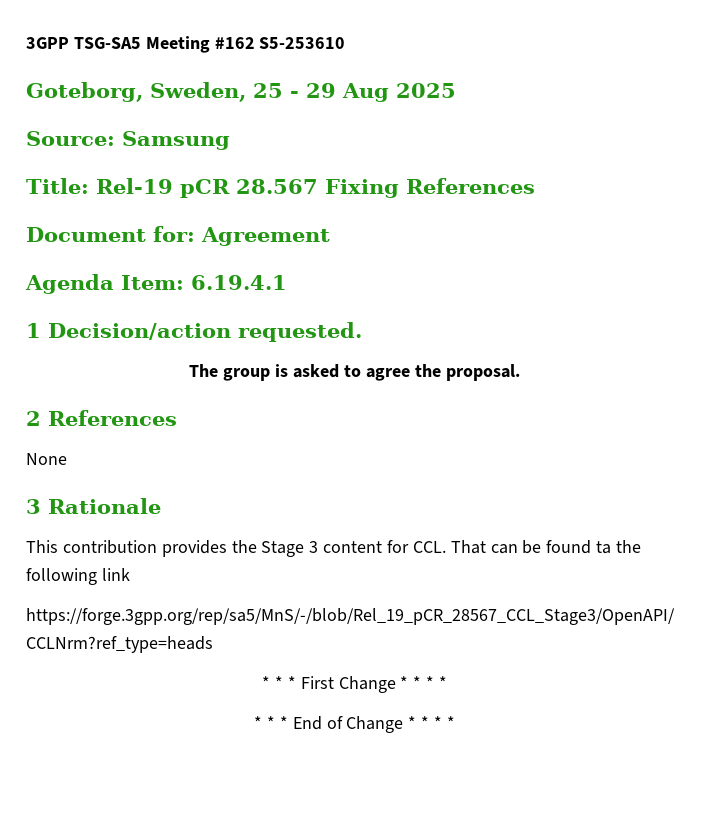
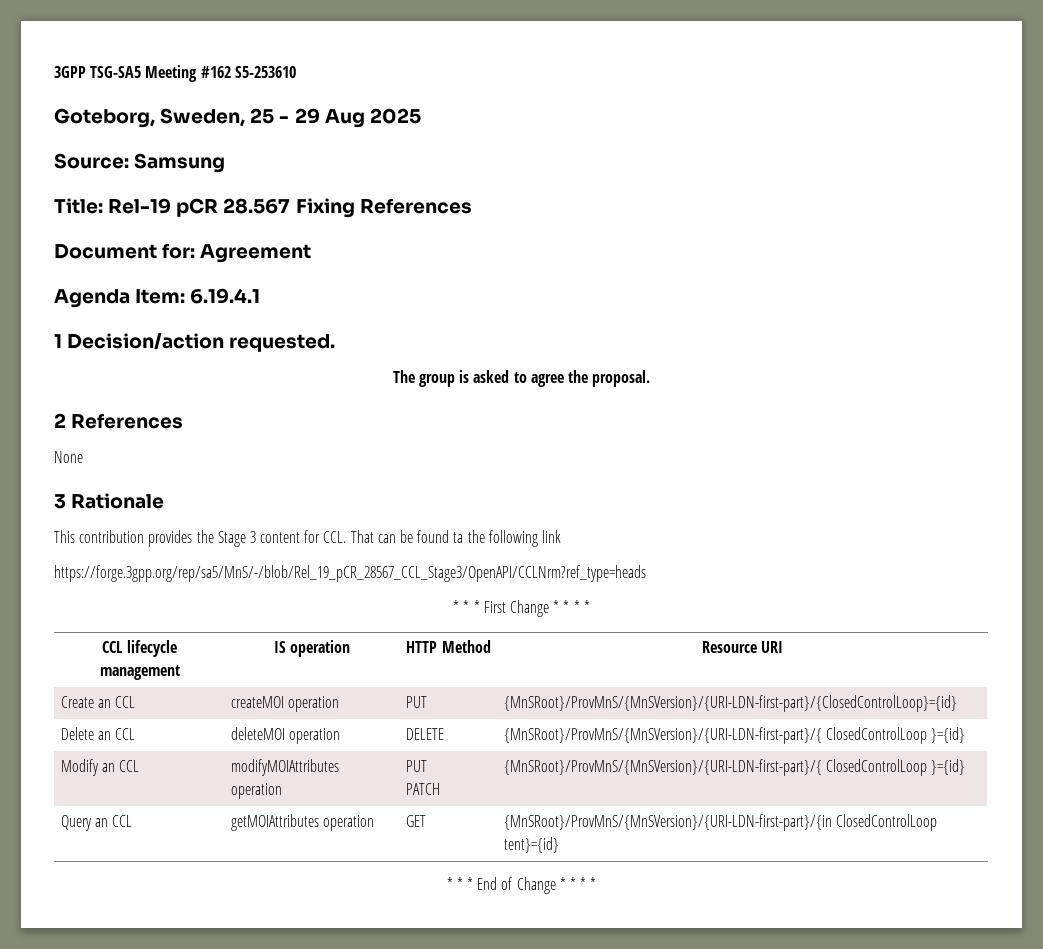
(447, 682) none -> [102,640,177,657] [99,665,180,680] [273,640,351,657] [406,640,491,653] [701,641,784,653] [60,696,136,708] [230,696,340,712] [405,696,427,708] [503,695,957,712] [60,727,136,740] [230,727,341,744] [405,728,444,740] [503,727,966,744] [60,759,140,776] [230,759,339,776] [230,783,282,799] [405,760,427,772] [405,783,440,795] [503,759,966,776] [60,815,133,831] [230,814,375,831] [405,815,426,827] [503,814,938,831] [503,837,559,853] // CCL lifecycle management | IS operation | HTTP Method | Resource URI // Create an CCL | createMOI operation | PUT | {MnSRoot}/ProvMnS/{MnSVersion}/{URI-LDN-first-part}/{ClosedControlLoop}={id} // Delete an CCL | deleteMOI operation | DELETE | {MnSRoot}/ProvMnS/{MnSVersion}/{URI-LDN-first-part}/{ ClosedControlLoop }={id} // Modify an CCL | modifyMOIAttributes operation | PUT // PATCH | {MnSRoot}/ProvMnS/{MnSVersion}/{URI-LDN-first-part}/{ ClosedControlLoop }={id} // Query an CCL | getMOIAttributes operation | GET | {MnSRoot}/ProvMnS/{MnSVersion}/{URI-LDN-first-part}/{in ClosedControlLoop tent}={id}

